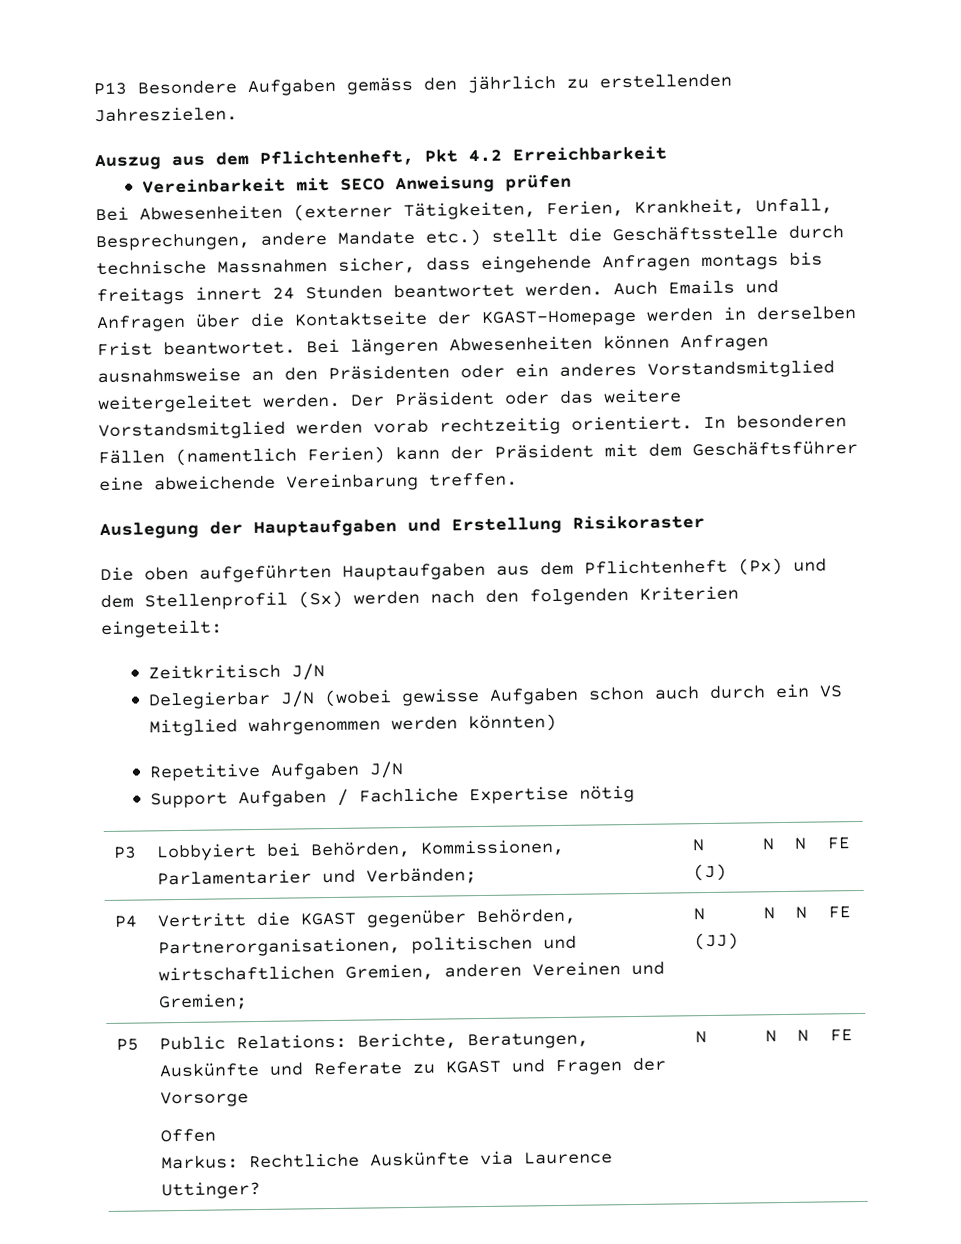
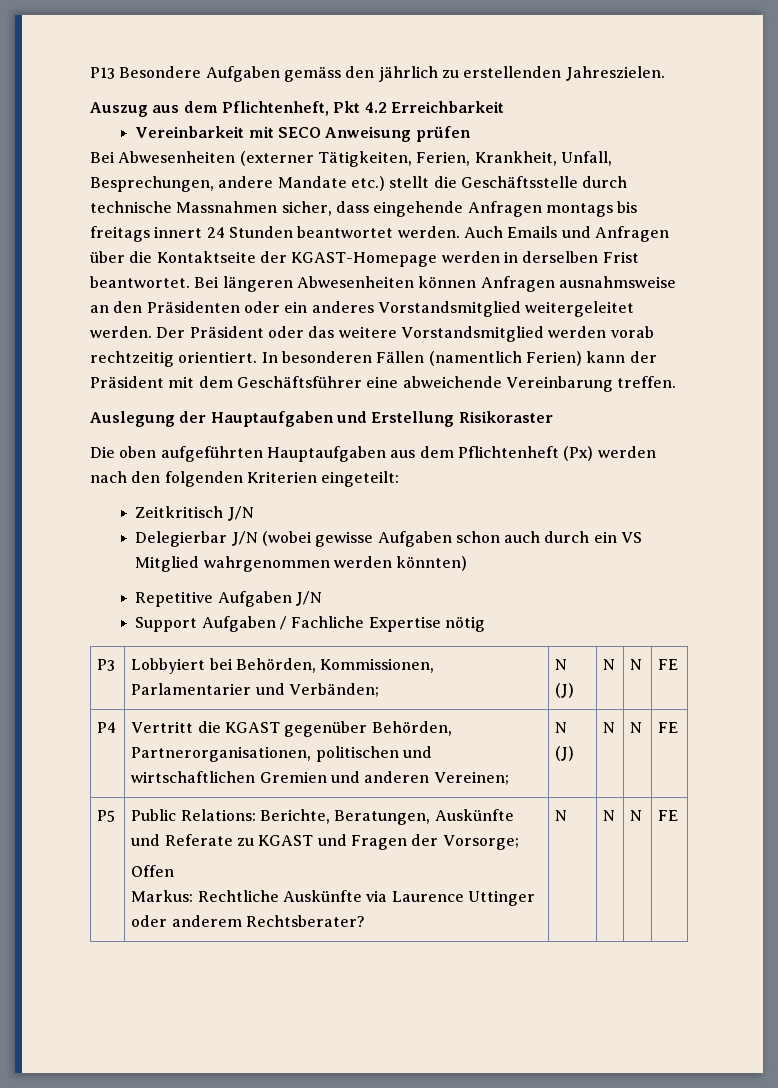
[793,558,827,572] [100,590,343,611] und dem Stellenprofil (Sx) -> (594, 453) none
[345,961,666,981] [158,993,249,1011] [693,908,706,921] [694,932,740,951] Gremien, anderen Vereinen und Gremien; | N (JJ) -> [259,771,509,785] [555,722,568,733] [555,746,575,761] Gremien und anderen Vereinen; | N (J)
[160,1091,250,1108] Vorsorge -> [442,835,519,850] Vorsorge;
[161,1180,262,1200] Uttinger? -> [467,890,535,906] [131,915,365,927] Uttinger oder anderem Rechtsberater?

